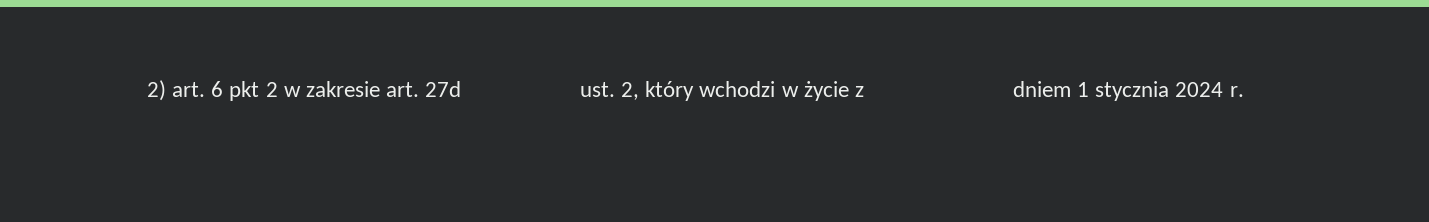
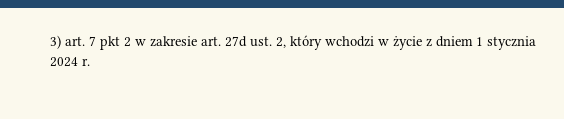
[146,80,224,101] 2) art. 6 -> [49,35,96,49] 3) art. 7

